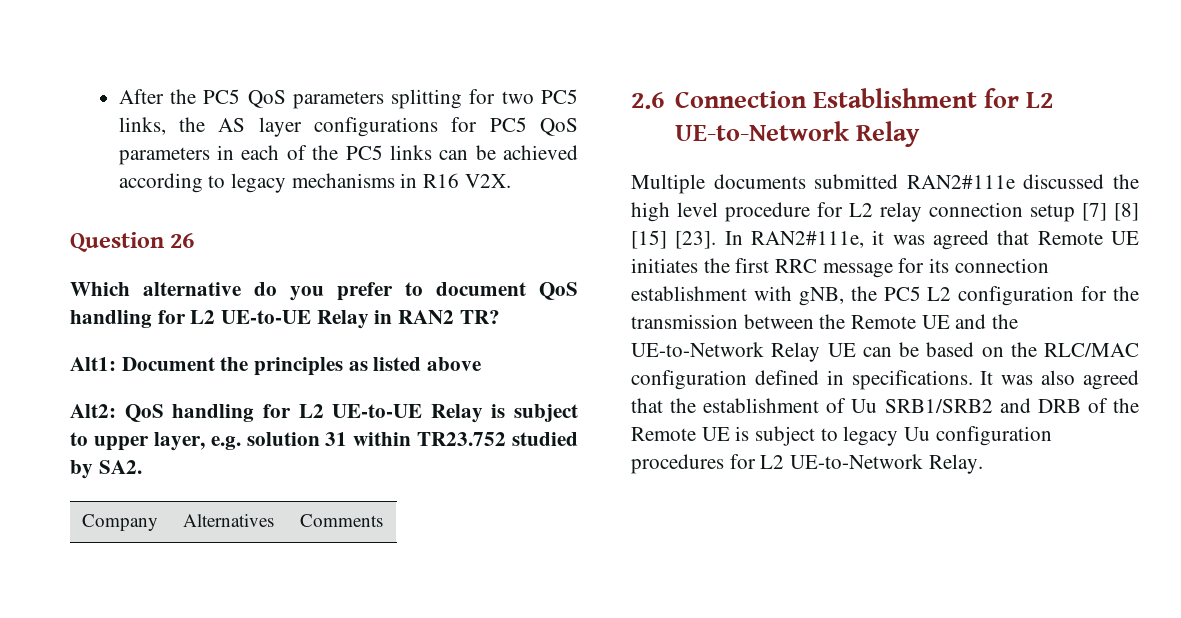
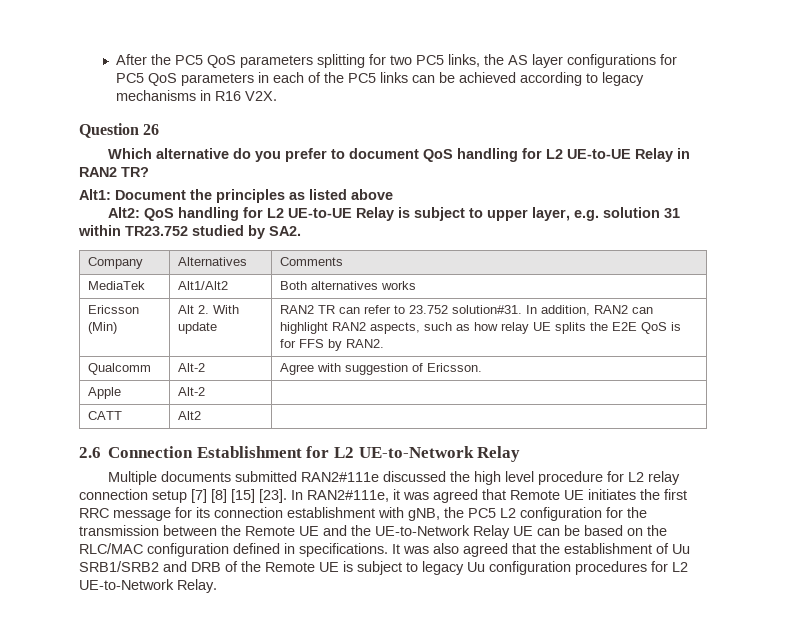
(384, 520) none -> [88,281,146,290] [178,281,229,290] [280,281,417,290] [88,305,140,314] [88,322,118,334] [178,305,240,314] [178,322,218,334] [280,305,654,316] [280,322,682,334] [280,339,385,351] [88,363,152,375] [178,363,206,372] [280,363,483,375] [88,387,122,399] [178,387,206,396] [88,411,123,420] [178,411,202,420] // MediaTek | Alt1/Alt2 | Both alternatives works // Ericsson (Min) | Alt 2. With update | RAN2 TR can refer to 23.752 solution#31. In addition, RAN2 can highlight RAN2 aspects, such as how relay UE splits the E2E QoS is for FFS by RAN2. // Qualcomm | Alt-2 | Agree with suggestion of Ericsson. // Apple | Alt-2 | // CATT | Alt2 |

